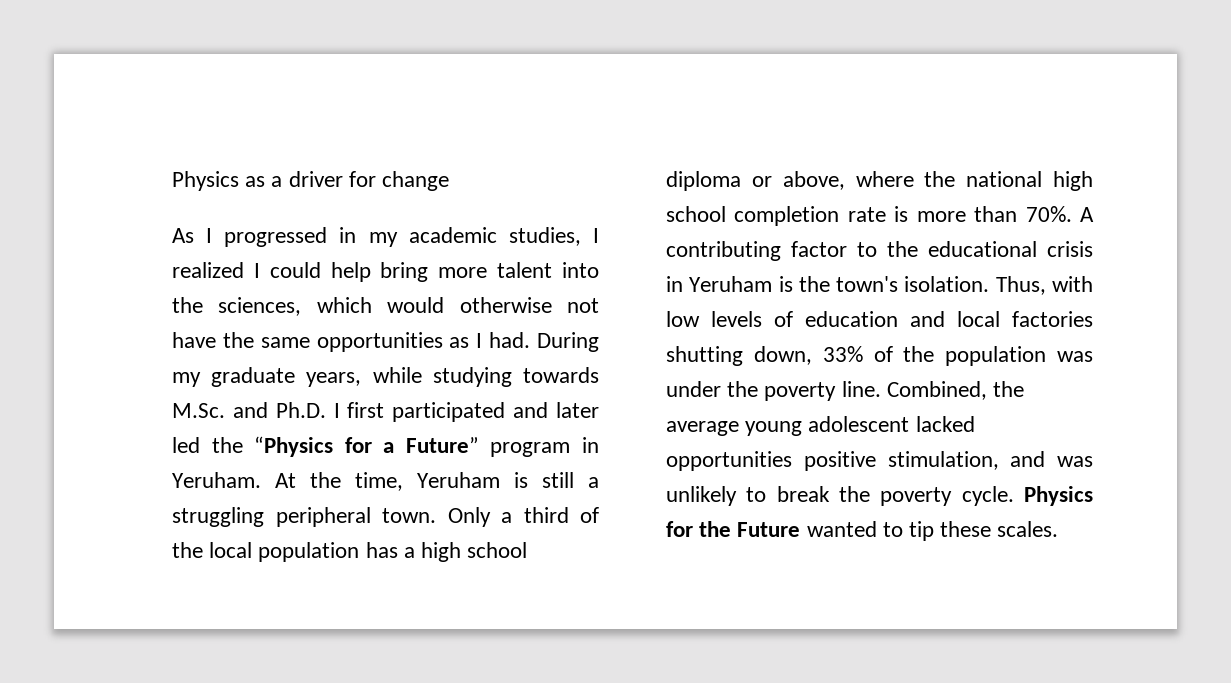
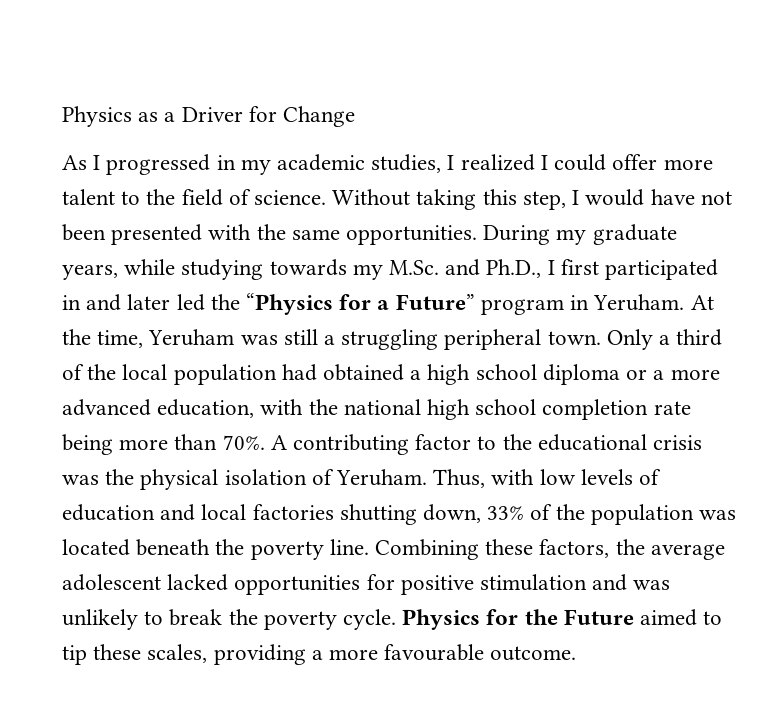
[288,171,450,191] driver for change -> [181,106,356,127] Driver for Change
[330,262,599,282] [172,297,599,316] [172,332,531,352] help bring more talent into the sciences, which would otherwise not have the same opportunities as I had. -> [612,154,713,170] [62,189,732,210] [62,224,478,245] offer more talent to the field of science. Without taking this step, I would have not been presented with the same opportunities.
(599, 375) none -> [352,264,383,280] my
[275,402,326,418] Ph.D. -> [486,259,542,278] Ph.D.,
(506, 412) none -> [62,295,81,310] in
[514,472,528,488] is -> [240,335,278,345] was
[365,542,398,558] has -> [281,364,405,381] had obtained
[782,171,914,190] above, where -> [653,369,720,380] [62,399,304,418] a more advanced education, with
[894,206,909,222] is -> [62,434,113,455] being
[666,276,990,292] in Yeruham is the town's isolation. -> [62,469,428,490] was the physical isolation of Yeruham.
[666,381,721,397] under -> [62,539,211,556] located beneath
[886,381,987,400] Combined, -> [375,539,610,560] Combining these factors,
[745,421,803,436] young -> (725, 552) none
[803,451,999,471] positive stimulation, -> [366,574,588,595] for positive stimulation
[806,521,877,537] wanted -> [640,609,698,626] aimed
[997,521,1059,537] scales. -> [147,644,577,665] scales, providing a more favourable outcome.

